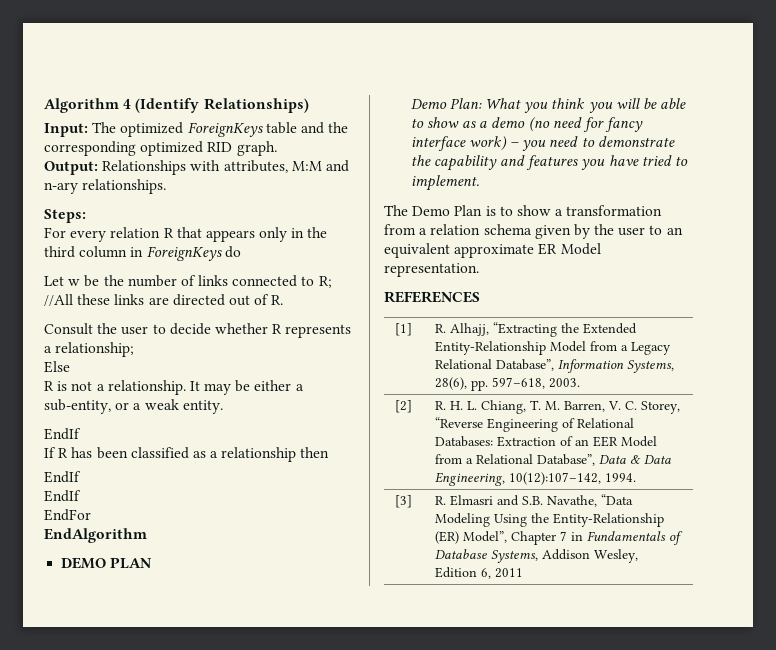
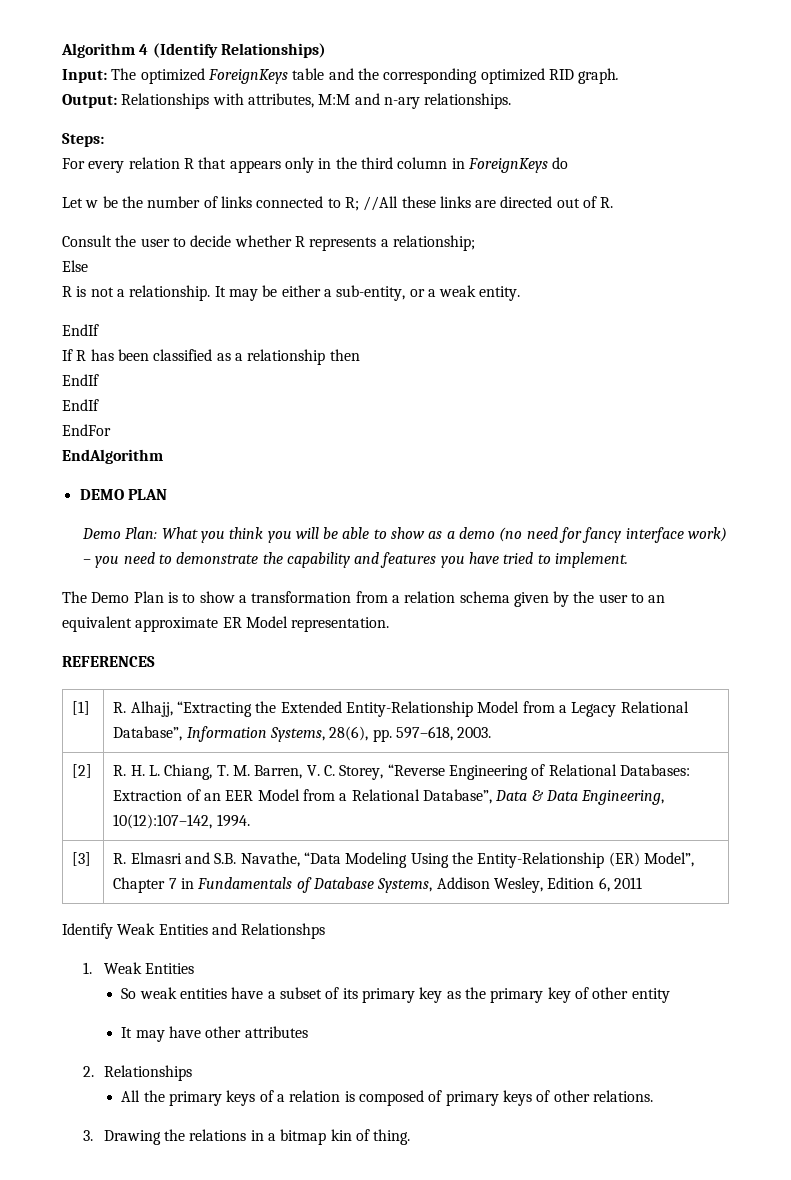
(524, 573) none -> [62,923,326,939] [82,962,195,974] [121,987,670,1003] [121,1026,308,1042] [82,1065,192,1081] [121,1090,653,1106] [82,1129,411,1145] // Identify Weak Entities and Relationshps // 1. Weak Entities // So weak entities have a subset of its primary key as the primary key of other entity // It may have other attributes // 2. Relationships // All the primary keys of a relation is composed of primary keys of other relations. // 3. Drawing the relations in a bitmap kin of thing.

